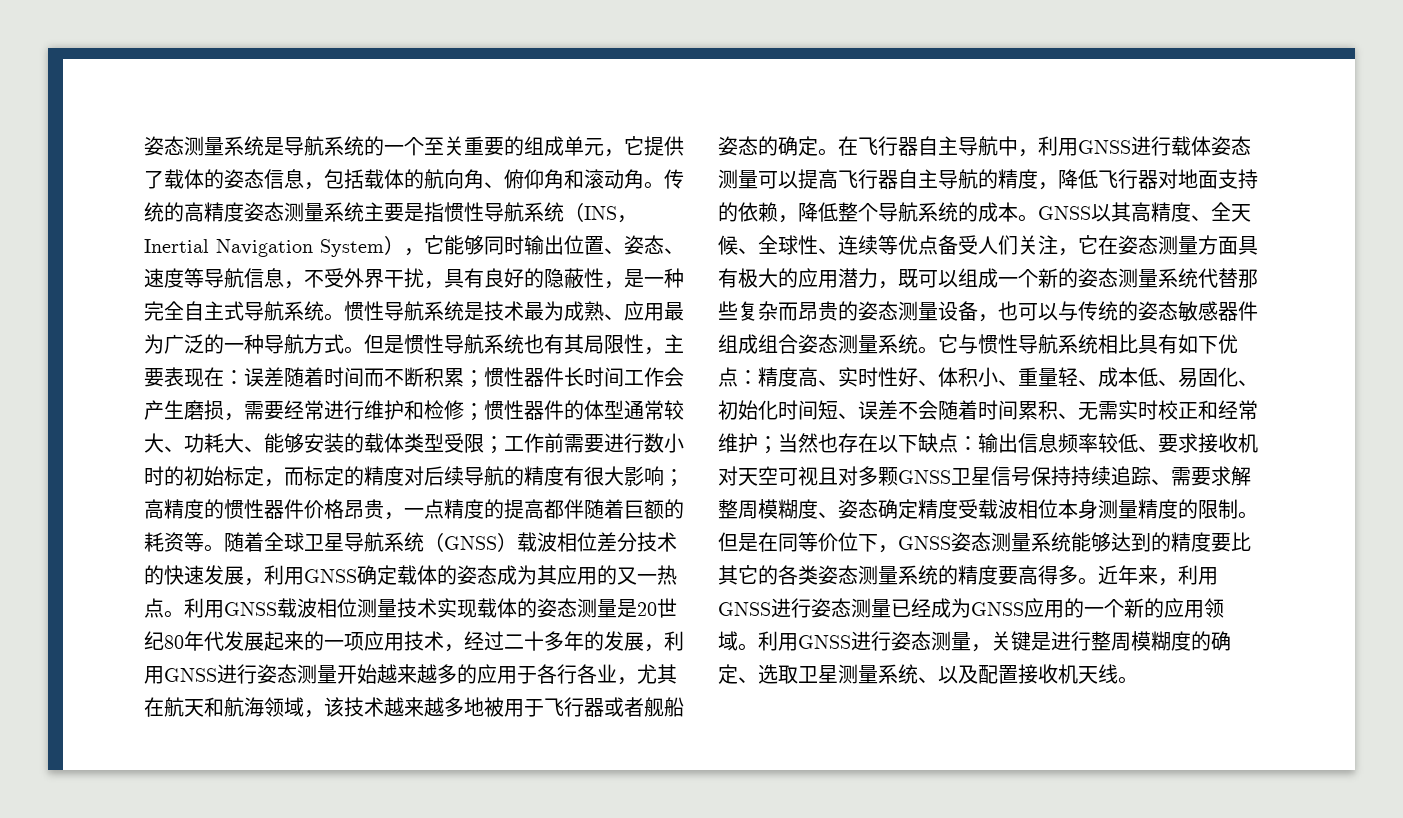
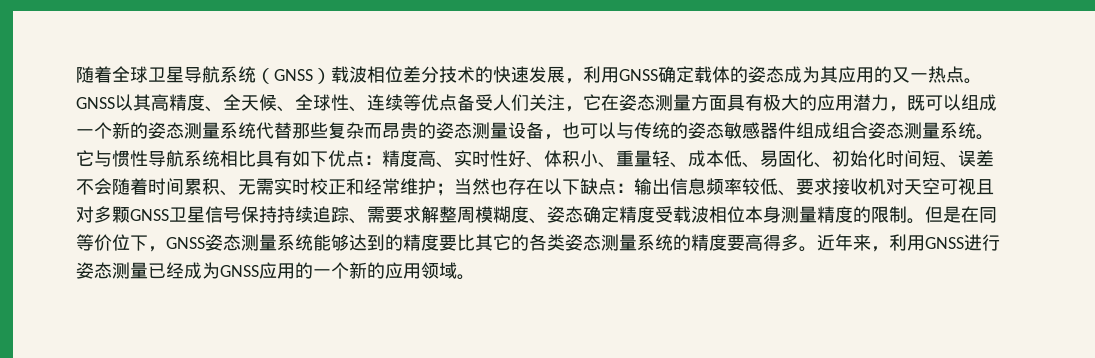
[144,136,684,157] [144,169,684,190] [144,202,637,223] [144,235,684,257] [144,268,684,289] [144,301,684,321] [144,334,684,355] [144,367,684,388] [144,400,684,421] [144,433,684,454] [144,466,684,487] [144,499,684,520] [144,532,224,552] 姿态测量系统是导航系统的一个至关重要的组成单元，它提供了载体的姿态信息，包括载体的航向角、俯仰角和滚动角。传统的高精度姿态测量系统主要是指惯性导航系统（INS，Inertial Navigation System），它能够同时输出位置、姿态、速度等导航信息，不受外界干扰，具有良好的隐蔽性，是一种完全自主式导航系统。惯性导航系统是技术最为成熟、应用最为广泛的一种导航方式。但是惯性导航系统也有其局限性，主要表现在：误差随着时间而不断积累；惯性器件长时间工作会产生磨损，需要经常进行维护和检修；惯性器件的体型通常较大、功耗大、能够安装的载体类型受限；工作前需要进行数小时的初始标定，而标定的精度对后续导航的精度有很大影响；高精度的惯性器件价格昂贵，一点精度的提高都伴随着巨额的耗资等。 -> (76, 74) none
[184,598,677,618] [144,631,684,652] [144,664,677,685] [144,697,684,718] [718,136,1251,157] [718,169,1258,190] [718,202,1038,223] 利用GNSS载波相位测量技术实现载体的姿态测量是20世纪80年代发展起来的一项应用技术，经过二十多年的发展，利用GNSS进行姿态测量开始越来越多的应用于各行各业，尤其在航天和航海领域，该技术越来越多地被用于飞行器或者舰船姿态的确定。在飞行器自主导航中，利用GNSS进行载体姿态测量可以提高飞行器自主导航的精度，降低飞行器对地面支持的依赖，降低整个导航系统的成本。 -> (982, 81) none
[758,631,1231,652] [718,664,1138,684] 利用GNSS进行姿态测量，关键是进行整周模糊度的确定、选取卫星测量系统、以及配置接收机天线。 -> (475, 277) none

